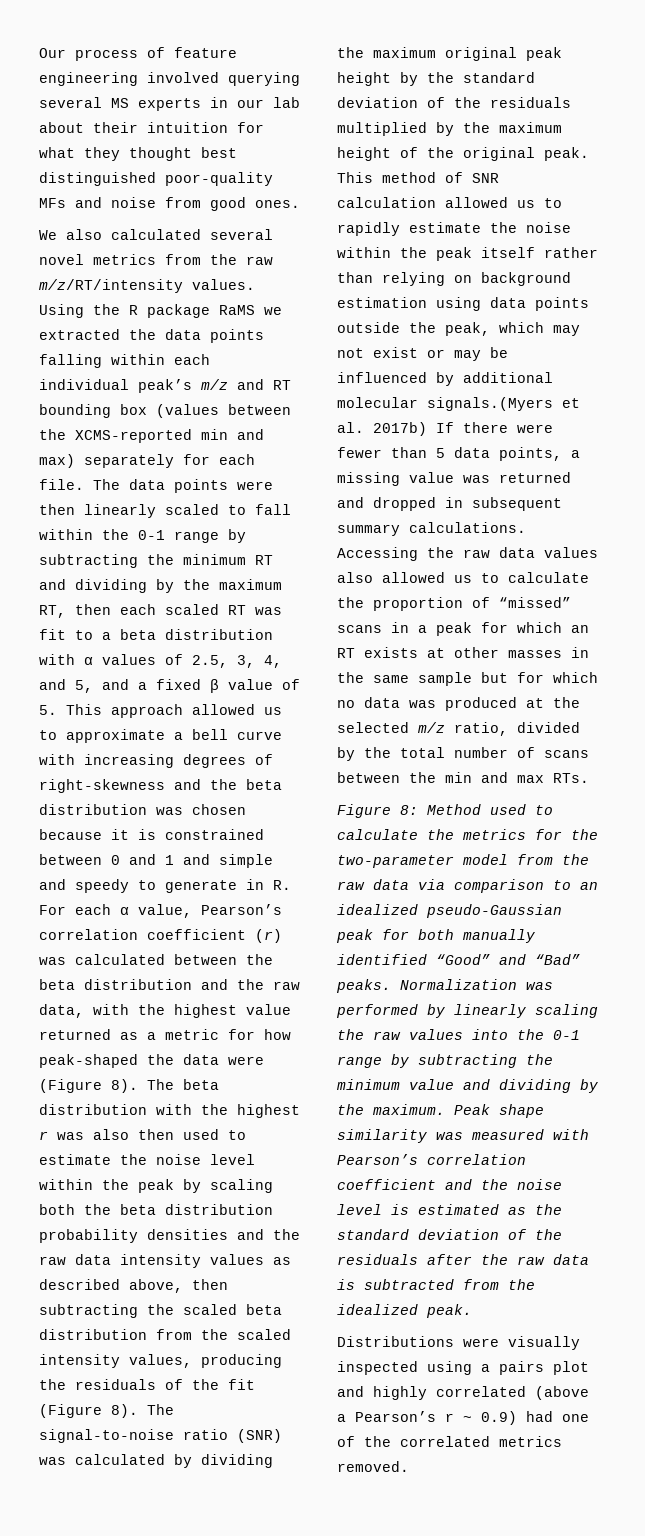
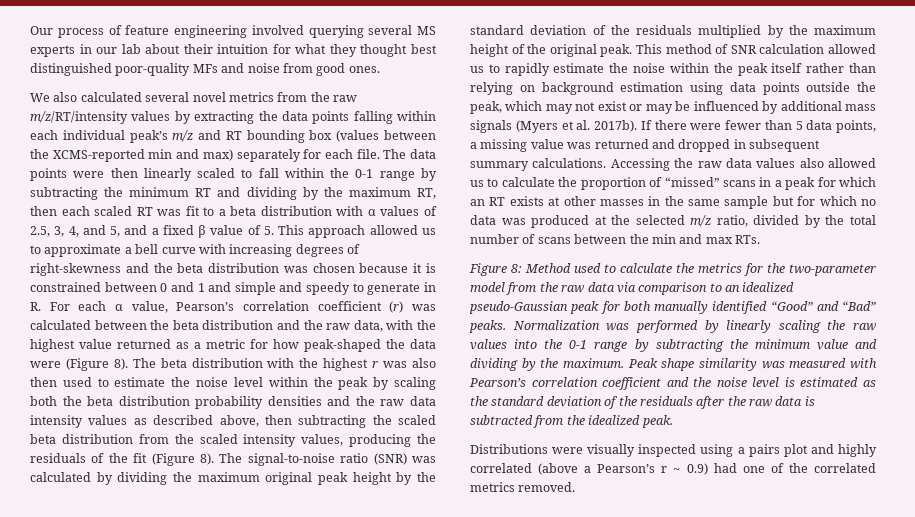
[192,279,255,290] [39,304,282,318] [39,329,120,340] values. Using the R package RaMS we extracted -> [131,111,255,124] values by extracting
[337,397,553,411] molecular signals.(Myers -> [845,104,876,111] [470,120,558,133] mass signals (Myers
[373,422,427,436] 2017b) -> [594,120,637,132] 2017b).

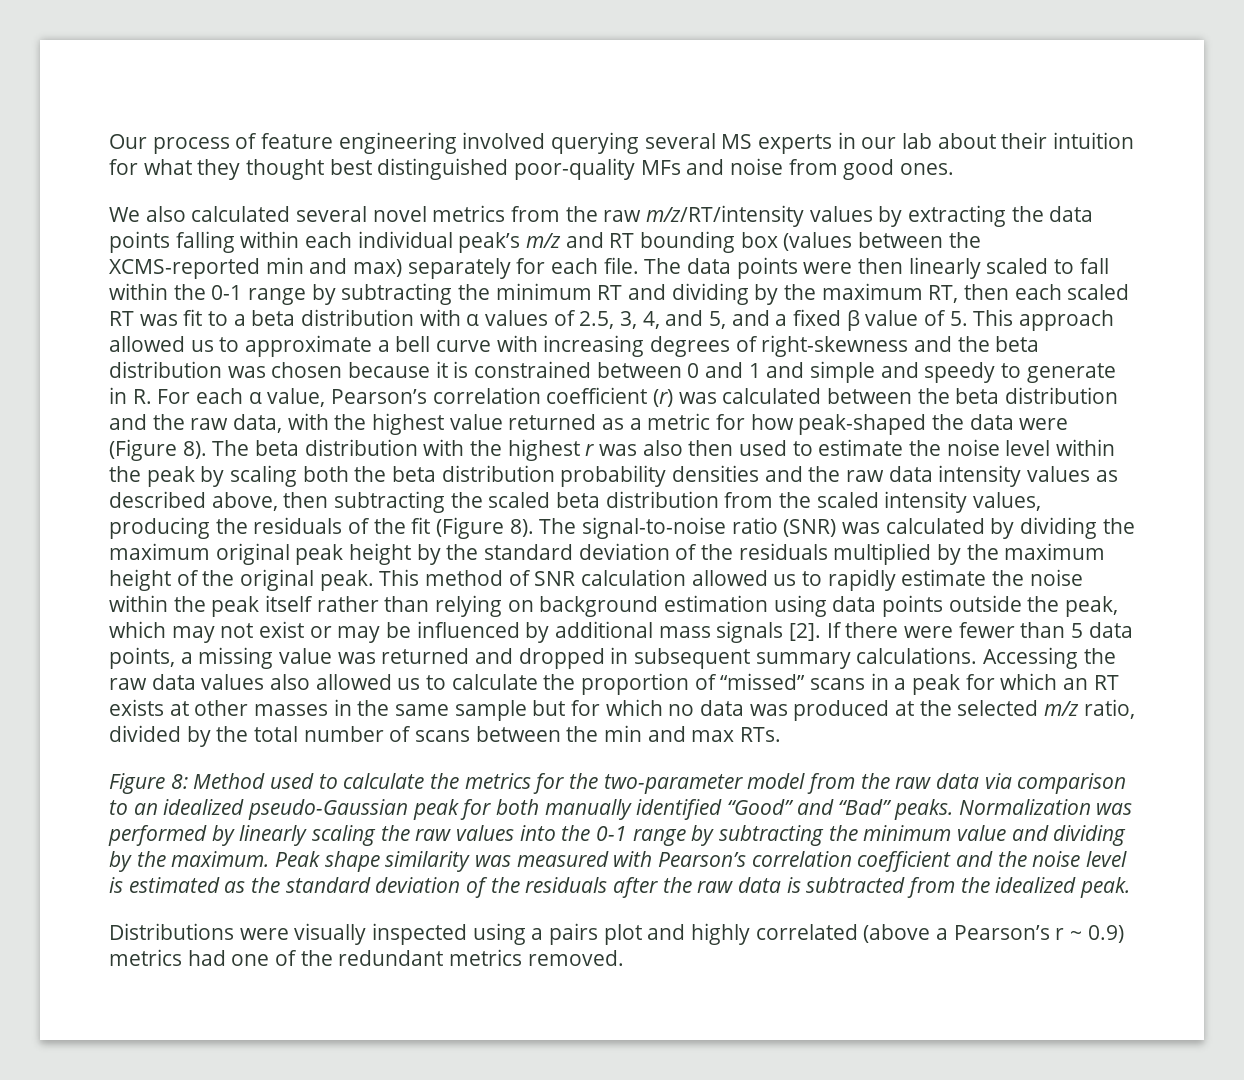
[515,120,637,133] (Myers et al. 2017b). -> [789,623,822,641] [2].
(708, 469) none -> [109,949,182,966] metrics
[813,463,876,473] correlated -> [338,950,444,966] redundant

